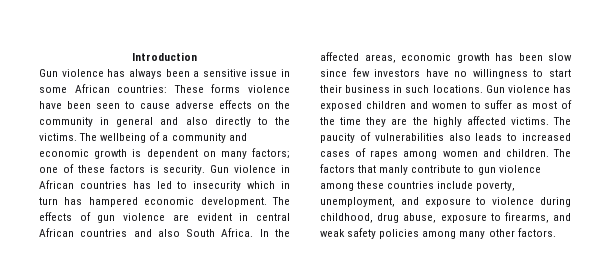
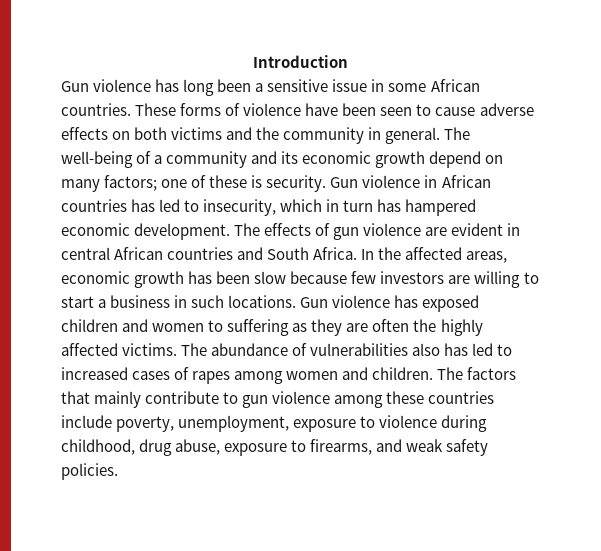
[128,69,162,79] always -> [183,79,215,96] long
[117,85,168,93] countries: -> [61,103,131,116] countries.
(241, 88) none -> [225,103,241,116] of
[275,101,290,109] [39,117,290,127] [39,133,147,143] the community in general and also directly to the victims. The wellbeing -> [134,127,471,144] [61,151,133,168] both victims and the community in general. The well-being
[39,149,198,159] economic growth is dependent -> [281,151,482,168] its economic growth depend
[109,164,145,173] factors -> (248, 181) none
[193,181,242,191] insecurity -> [203,199,277,216] insecurity,
[157,229,180,237] also -> (264, 253) none
[320,69,347,77] since -> [290,271,348,284] because
[425,69,528,79] have no willingness -> [448,271,521,288] are willing
[320,85,342,93] their -> [98,299,107,308] a
[484,100,572,109] [320,117,362,125] suffer as most of the time -> [227,319,308,336] suffering as
(408, 121) none -> [372,319,410,332] often
[320,133,355,143] paucity -> [211,343,289,356] abundance
[475,133,503,141] leads -> [444,343,494,356] has led
[379,165,409,175] manly -> [94,391,142,408] mainly
[400,197,419,205] and -> (290, 423) none
[379,228,556,239] policies among many other factors. -> [61,463,118,480] policies.

